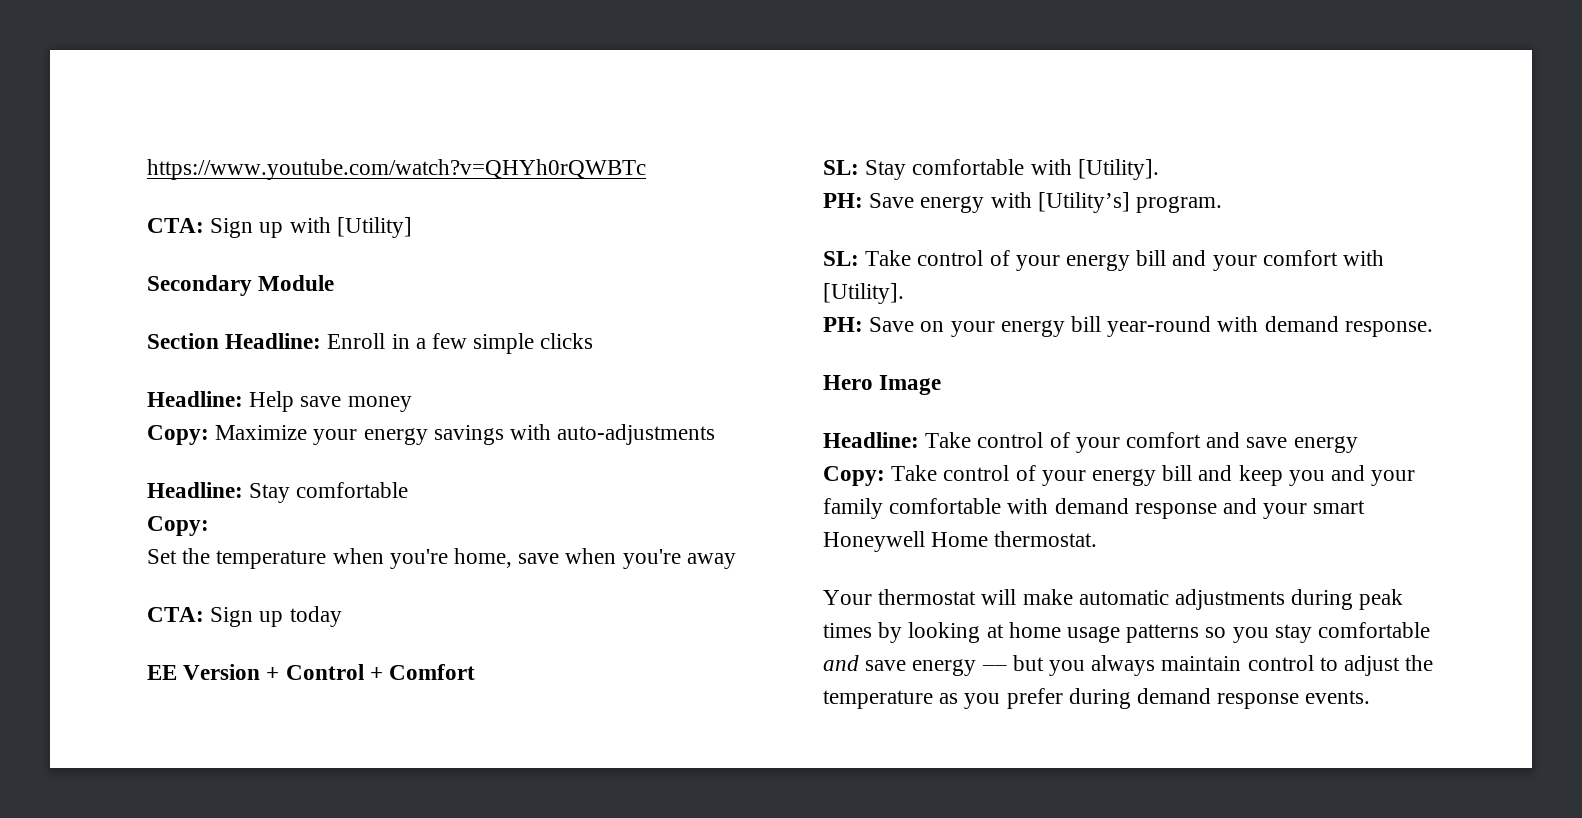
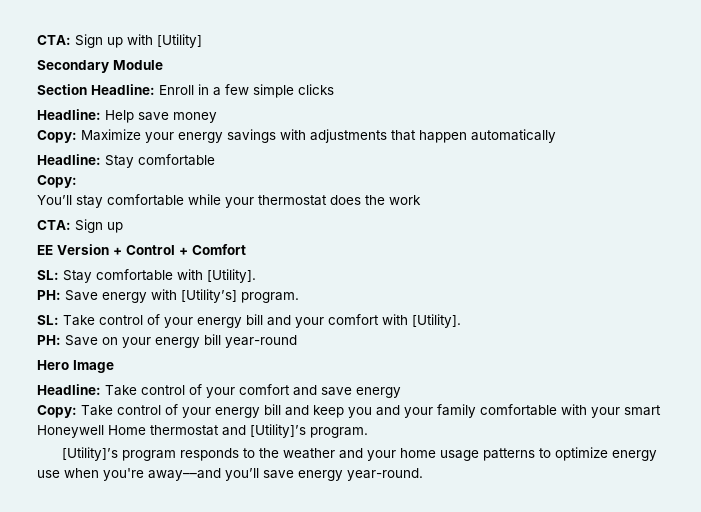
[147,159,646,180] https://www.youtube.com/watch?v=QHYh0rQWBTc // -> (37, 40) none
[557,424,716,445] auto-adjustments -> [310,129,556,143] adjustments that happen automatically
[147,548,736,569] [147,606,342,627] Set the temperature when you're home, save when you're away // CTA: Sign up today -> [37,194,421,208] [37,219,123,233] You’ll stay comfortable while your thermostat does the work // CTA: Sign up
[1217,316,1433,337] with demand response. -> (297, 341) none
[1054,498,1258,519] demand response and -> (587, 409) none
[994,531,1098,547] [823,589,1404,610] [823,622,1431,643] [823,655,1434,676] [823,688,1371,709] thermostat. // Your thermostat will make automatic adjustments during peak times by looking at home usage patterns so you stay comfortable and save energy –– but you always maintain control to adjust the temperature as you prefer during demand response events. -> [150,424,368,438] [61,447,657,461] [37,468,423,481] thermostat and [Utility]’s program. // [Utility]’s program responds to the weather and your home usage patterns to optimize energy use when you're away––and you’ll save energy year-round.

